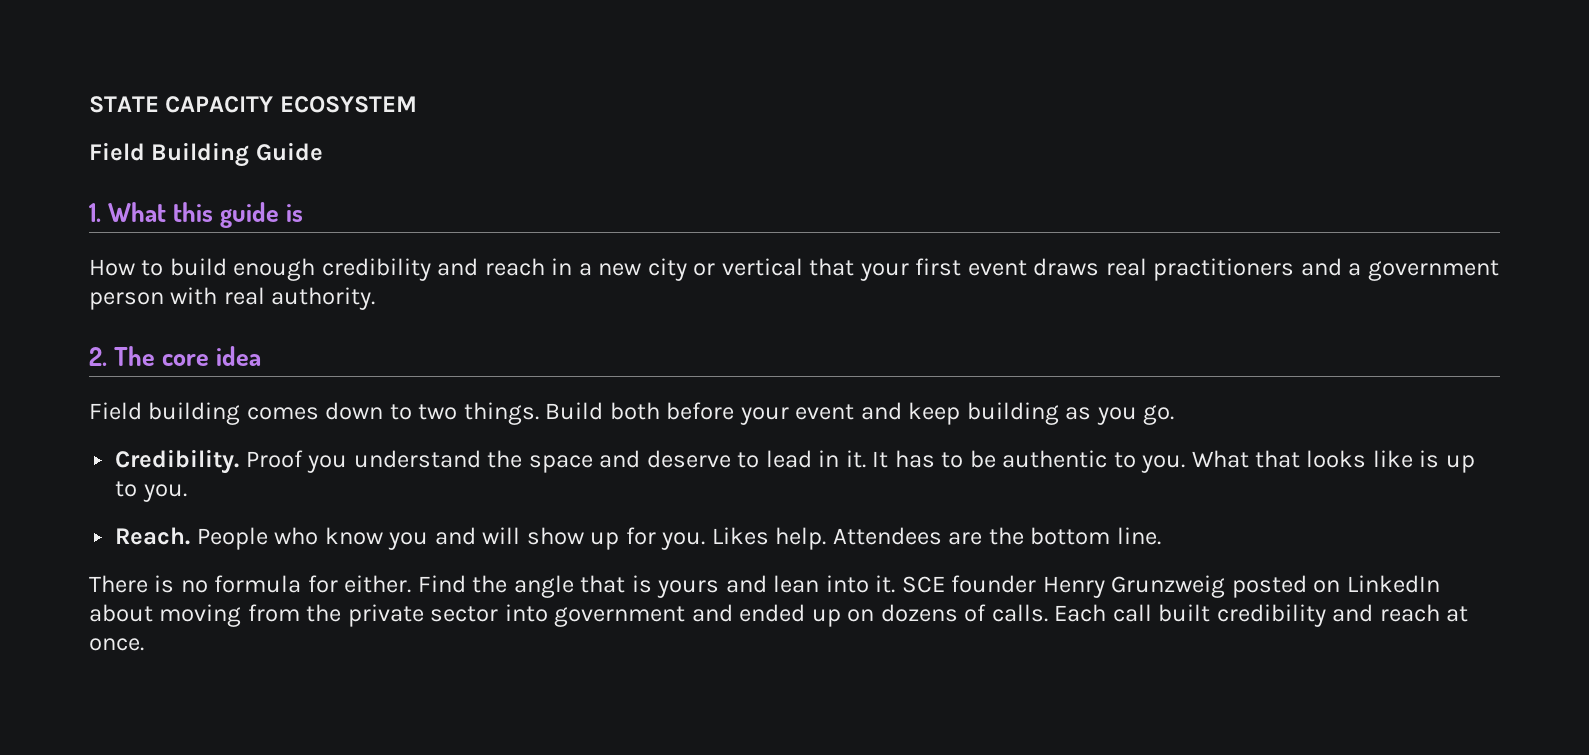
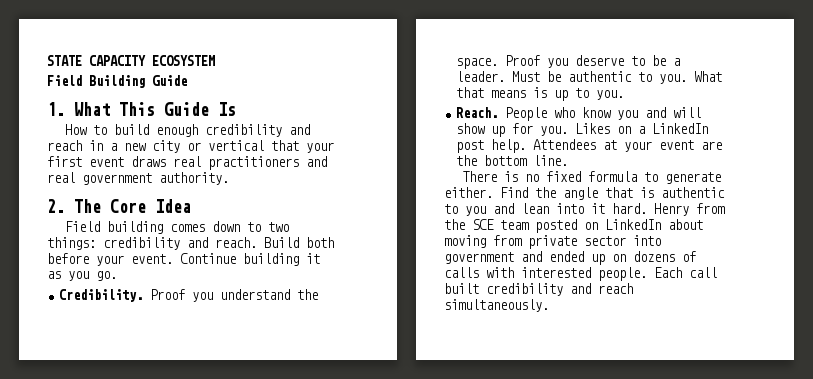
[173,202,304,228] this guide is -> [119,102,236,116] This Guide Is
[1348,260,1499,281] [89,287,265,310] a government person with real -> [47,172,152,185] real government
[162,346,262,366] core idea -> [110,199,191,213] Core Idea
[463,402,1059,425] things. Build both before your event and keep building -> [47,237,334,250] [47,253,320,266] things: credibility and reach. Build both before your event. Continue building it
[528,450,964,473] space and deserve to lead in it. It has to -> [456,55,681,69] [456,71,541,82] space. Proof you deserve to be a leader. Must
[1306,450,1413,468] looks like -> [491,90,527,98] means
[775,527,942,550] help. Attendees -> [617,123,709,134] [456,139,695,153] on a LinkedIn post help. Attendees at your event
[214,575,338,593] formula for -> [546,171,722,184] fixed formula to generate
[657,575,1226,598] yours and lean into it. SCE founder Henry Grunzweig -> [661,187,725,198] [444,203,725,216] [444,219,529,230] authentic to you and lean into it hard. Henry from the SCE team
[306,604,342,622] the -> (522, 240) none
[991,604,1048,622] calls. -> [444,267,647,281] calls with interested people.
[1446,606,1469,622] [89,638,144,651] at once. -> [444,299,549,312] simultaneously.

